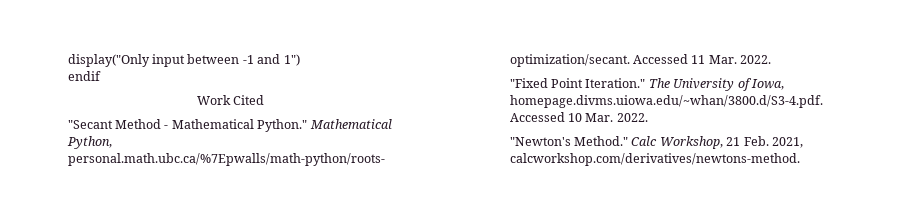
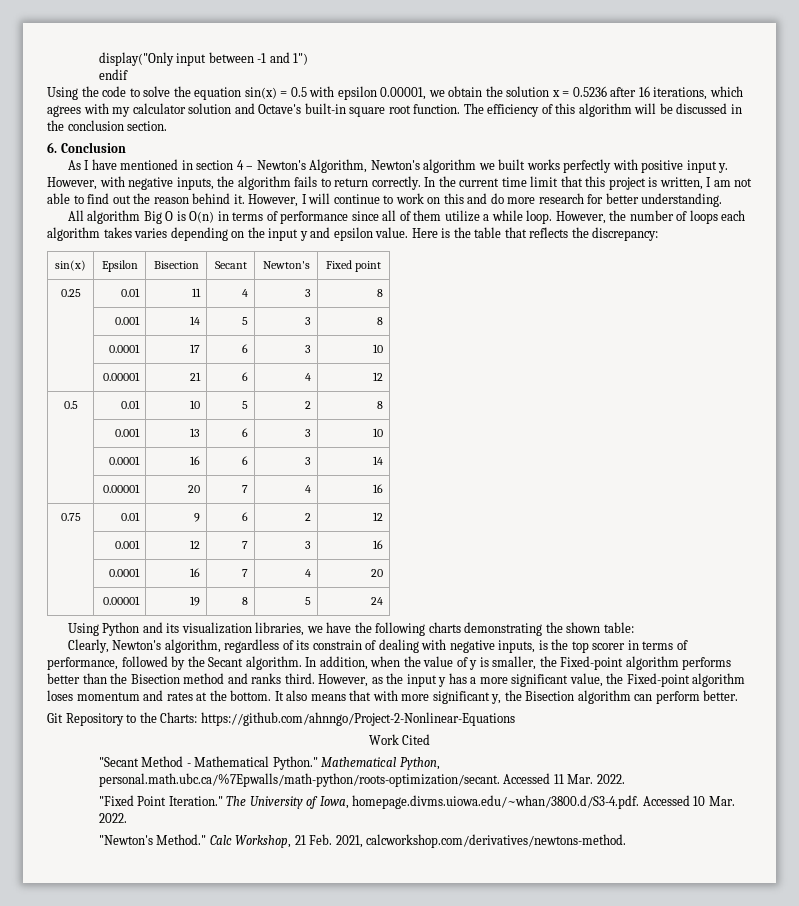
(101, 76) none -> [47,86,743,100] [47,103,742,117] [47,120,168,131] [47,142,126,153] [67,159,729,173] [47,176,753,190] [47,193,723,207] [67,210,746,224] [47,227,659,241] [55,260,86,271] [101,260,138,272] [153,261,199,269] [214,261,247,269] [262,261,310,269] [325,260,382,272] [60,289,81,297] [120,288,140,297] [191,288,201,297] [241,289,248,297] [304,289,311,297] [376,289,383,297] [114,316,140,325] [189,316,200,325] [241,317,248,325] [304,317,311,325] [376,317,383,325] [108,344,140,353] [189,344,200,353] [241,344,248,353] [304,345,311,353] [372,344,383,353] [102,372,140,381] [189,372,201,381] [241,372,248,381] [304,373,311,381] [372,372,383,381] [63,401,78,409] [120,400,140,409] [189,400,200,409] [241,401,248,409] [304,401,311,409] [376,401,383,409] [114,428,140,437] [189,428,200,437] [241,428,248,437] [304,429,311,437] [372,428,383,437] [108,456,140,465] [189,456,200,465] [241,456,248,465] [304,457,311,465] [372,456,383,465] [102,484,140,493] [187,485,200,493] [241,485,248,493] [304,485,311,493] [372,484,383,493] [60,513,81,521] [120,512,140,521] [193,513,200,522] [241,512,248,521] [304,513,311,521] [372,512,383,521] [114,540,140,549] [189,540,200,549] [241,541,248,549] [304,541,311,549] [372,540,383,549] [108,568,140,577] [189,568,200,577] [241,569,248,577] [304,569,311,577] [370,569,383,577] [102,596,140,605] [189,596,200,606] [241,597,248,605] [304,597,311,605] [370,597,383,605] [67,622,634,636] [67,639,688,653] [47,656,732,670] [47,673,746,687] [47,690,739,704] [47,712,515,726] // Using the code to solve the equation sin(x) = 0.5 with epsilon 0.00001, we obtain the solution x = 0.5236 after 16 iterations, which agrees with my calculator solution and Octave's built-in square root function. The efficiency of this algorithm will be discussed in the conclusion section. // 6. Conclusion // As I have mentioned in section 4 – Newton's Algorithm, Newton's algorithm we built works perfectly with positive input y. However, with negative inputs, the algorithm fails to return correctly. In the current time limit that this project is written, I am not able to find out the reason behind it. However, I will continue to work on this and do more research for better understanding. // All algorithm Big O is O(n) in terms of performance since all of them utilize a while loop. However, the number of loops each algorithm takes varies depending on the input y and epsilon value. Here is the table that reflects the discrepancy: // sin(x) | Epsilon | Bisection | Secant | Newton's | Fixed point // 0.25 | 0.01 | 11 | 4 | 3 | 8 // | 0.001 | 14 | 5 | 3 | 8 // | 0.0001 | 17 | 6 | 3 | 10 // | 0.00001 | 21 | 6 | 4 | 12 // 0.5 | 0.01 | 10 | 5 | 2 | 8 // | 0.001 | 13 | 6 | 3 | 10 // | 0.0001 | 16 | 6 | 3 | 14 // | 0.00001 | 20 | 7 | 4 | 16 // 0.75 | 0.01 | 9 | 6 | 2 | 12 // | 0.001 | 12 | 7 | 3 | 16 // | 0.0001 | 16 | 7 | 4 | 20 // | 0.00001 | 19 | 8 | 5 | 24 // Using Python and its visualization libraries, we have the following charts demonstrating the shown table: // Clearly, Newton's algorithm, regardless of its constrain of dealing with negative inputs, is the top scorer in terms of performance, followed by the Secant algorithm. In addition, when the value of y is smaller, the Fixed-point algorithm performs better than the Bisection method and ranks third. However, as the input y has a more significant value, the Fixed-point algorithm loses momentum and rates at the bottom. It also means that with more significant y, the Bisection algorithm can perform better. // Git Repository to the Charts: https://github.com/ahnngo/Project-2-Nonlinear-Equations

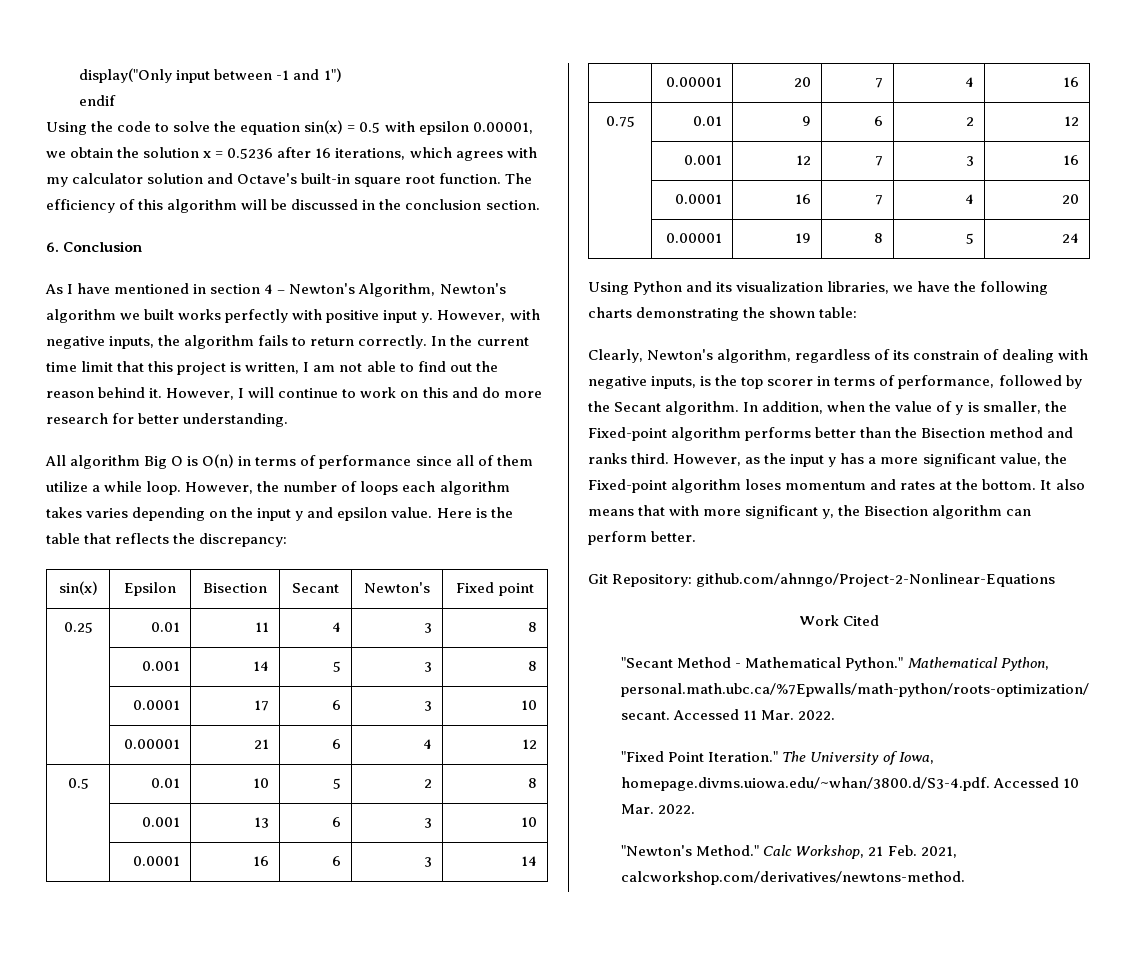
[65,712,515,726] Repository to the Charts: https://github.com/ahnngo/Project-2-Nonlinear-Equations -> [612,573,1056,587] Repository: github.com/ahnngo/Project-2-Nonlinear-Equations

